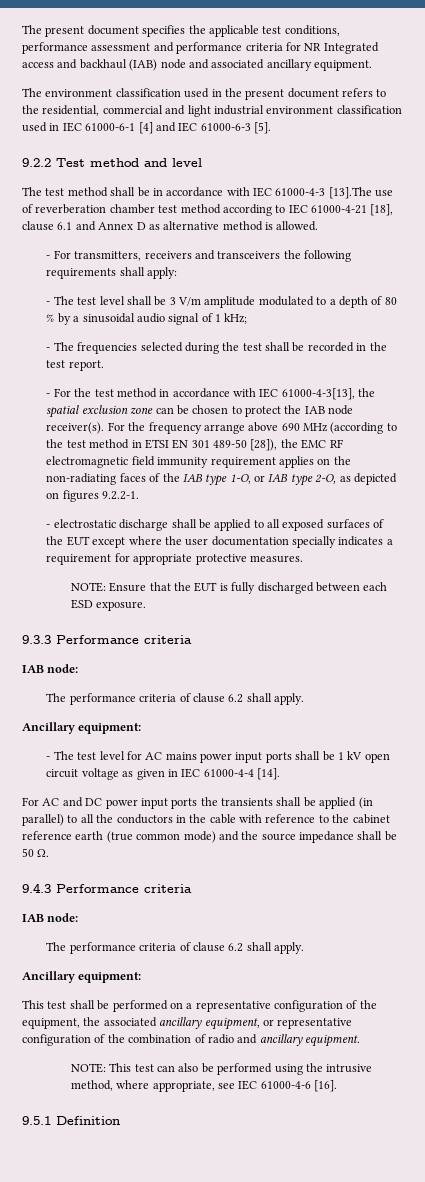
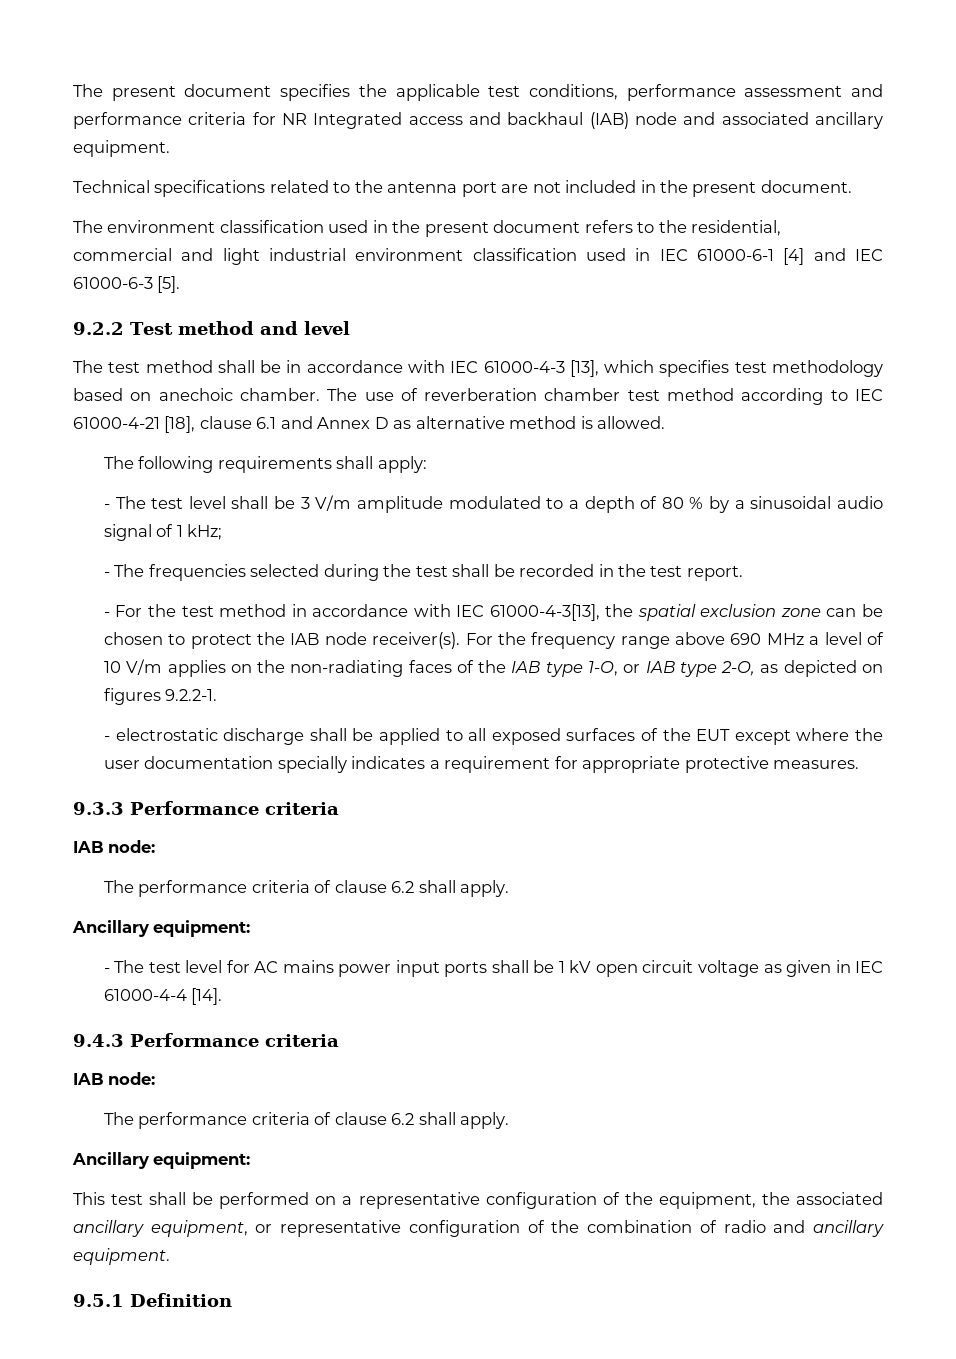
(372, 65) none -> [73,180,852,197] // Technical specifications related to the antenna port are not included in the present document.
[328,187,372,199] [13].The -> [569,360,884,377] [73,388,358,401] [13], which specifies test methodology based on anechoic chamber. The
[46,250,301,261] - For transmitters, receivers and transceivers the -> [103,456,134,469] The
[203,424,245,434] arrange -> [620,636,670,649] range
[330,422,397,434] [46,439,343,451] [46,456,276,468] (according to the test method in ETSI EN 301 489-50 [28]), the EMC RF electromagnetic field immunity requirement -> [809,632,885,645] [103,659,163,675] a level of 10 V/m
[70,582,388,594] [70,599,147,611] // NOTE: Ensure that the EUT is fully discharged between each ESD exposure. -> (860, 764) none
[22,797,373,809] [22,814,390,826] [22,831,397,843] [22,848,50,857] // For AC and DC power input ports the transients shall be applied (in parallel) to all the conductors in the cable with reference to the cabinet reference earth (true common mode) and the source impedance shall be 50 Ω. -> (223, 996) none
[70,1063,373,1075] [70,1080,338,1092] // NOTE: This test can also be performed using the intrusive method, where appropriate, see IEC 61000-4-6 [16]. -> (170, 1256) none

